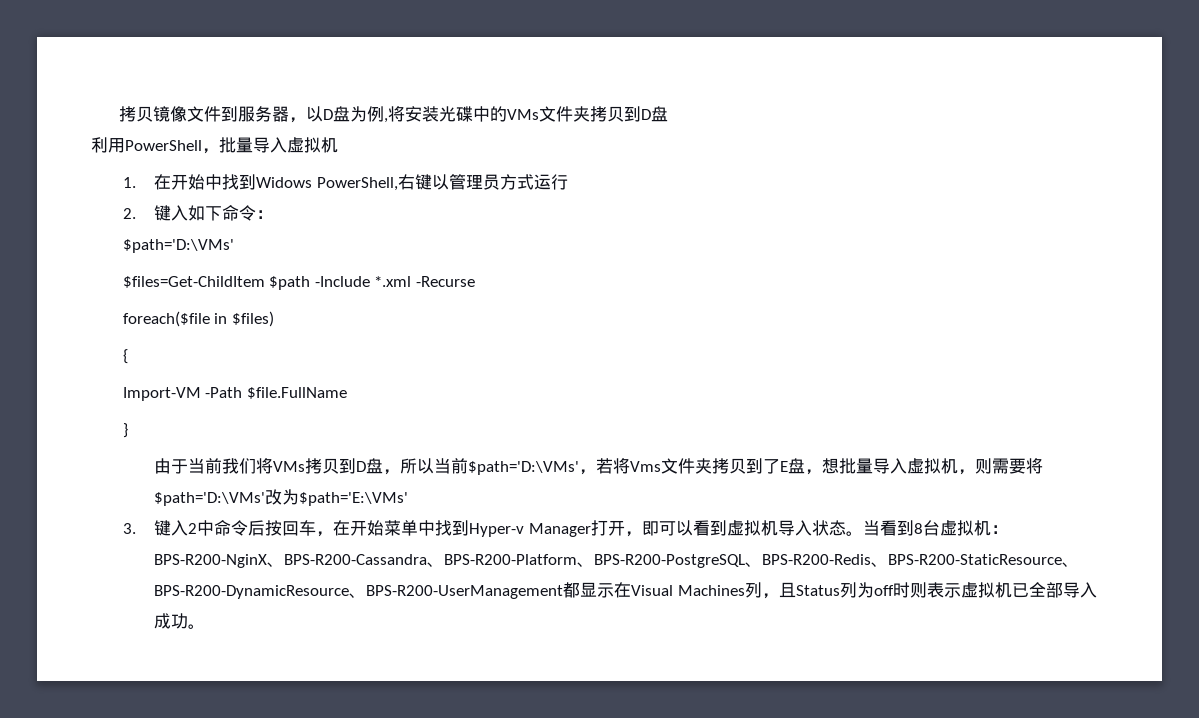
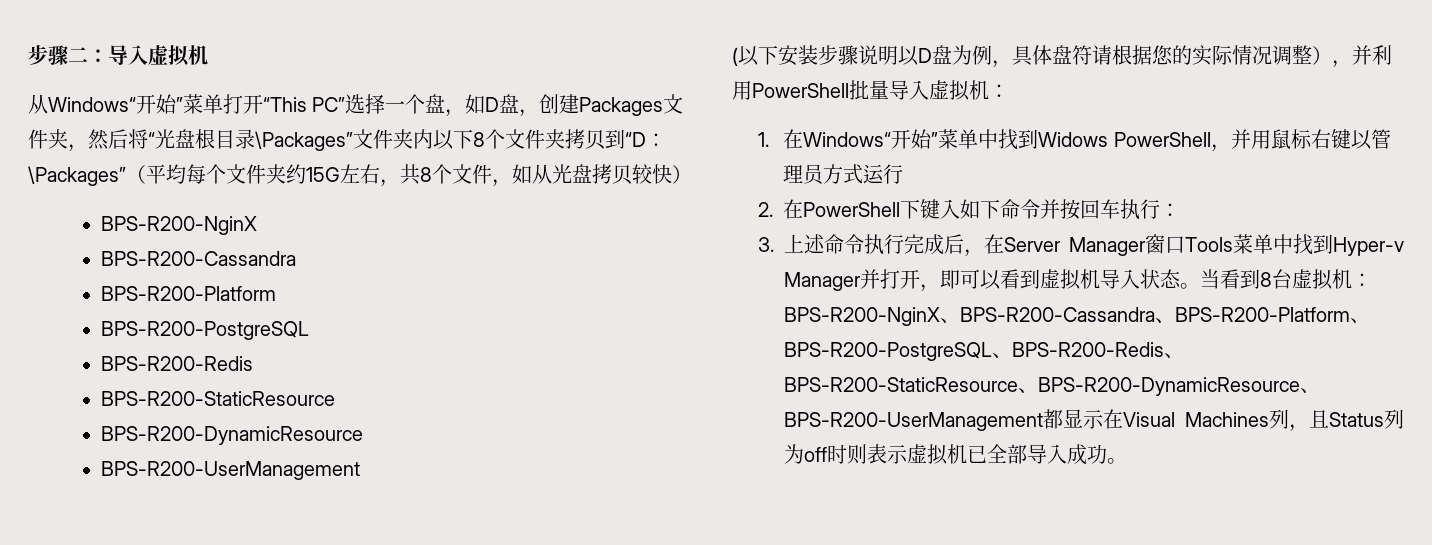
[119,106,669,123] 拷贝镜像文件到服务器，以D盘为例,将安装光碟中的VMs文件夹拷贝到D盘 // -> [28,45,208,66] [28,94,684,117] [28,129,666,152] [28,164,692,187] [101,216,258,235] [101,251,297,266] [101,286,277,301] [101,321,310,340] [101,356,254,371] [101,391,336,406] [101,426,364,445] [101,461,361,480] [732,45,1372,68] 步骤二：导入虚拟机 // 从Windows“开始”菜单打开“This PC”选择一个盘，如D盘，创建Packages文件夹，然后将“光盘根目录\Packages”文件夹内以下8个文件夹拷贝到“D：\Packages”（平均每个文件夹约15G左右，共8个文件，如从光盘拷贝较快） // BPS-R200-NginX // BPS-R200-Cassandra // BPS-R200-Platform // BPS-R200-PostgreSQL // BPS-R200-Redis // BPS-R200-StaticResource // BPS-R200-DynamicResource // BPS-R200-UserManagement // (以下安装步骤说明以D盘为例，具体盘符请根据您的实际情况调整），并
[202,137,338,154] ，批量导入虚拟机 -> [849,80,1009,101] 批量导入虚拟机：
[171,174,399,191] 开始中找到Widows PowerShell, -> [803,129,1312,152] Windows“开始”菜单中找到Widows PowerShell，并用鼠标
(136, 213) none -> [783,199,921,219] 在PowerShell下
[256,210,274,219] [122,239,234,253] [122,276,476,290] [122,311,274,327] [122,349,128,364] [122,387,347,401] [122,423,128,438] [154,458,1044,475] [154,489,409,506] [122,520,385,537] ： // $path='D:\VMs' // $files=Get-ChildItem $path -Include *.xml -Recurse // foreach($file in $files) // { // Import-VM -Path $file.FullName // } // 由于当前我们将VMs拷贝到D盘，所以当前$path='D:\VMs'，若将Vms文件夹拷贝到了E盘，想批量导入虚拟机，则需要将$path='D:\VMs'改为$path='E:\VMs' // 3.键入2中命令后按回车，在开始 -> [1040,199,1181,220] [757,234,1233,257] 并按回车执行： // 3.上述命令执行完成后，在Server Manager窗口Tools
(592, 530) none -> [859,269,880,289] 并

